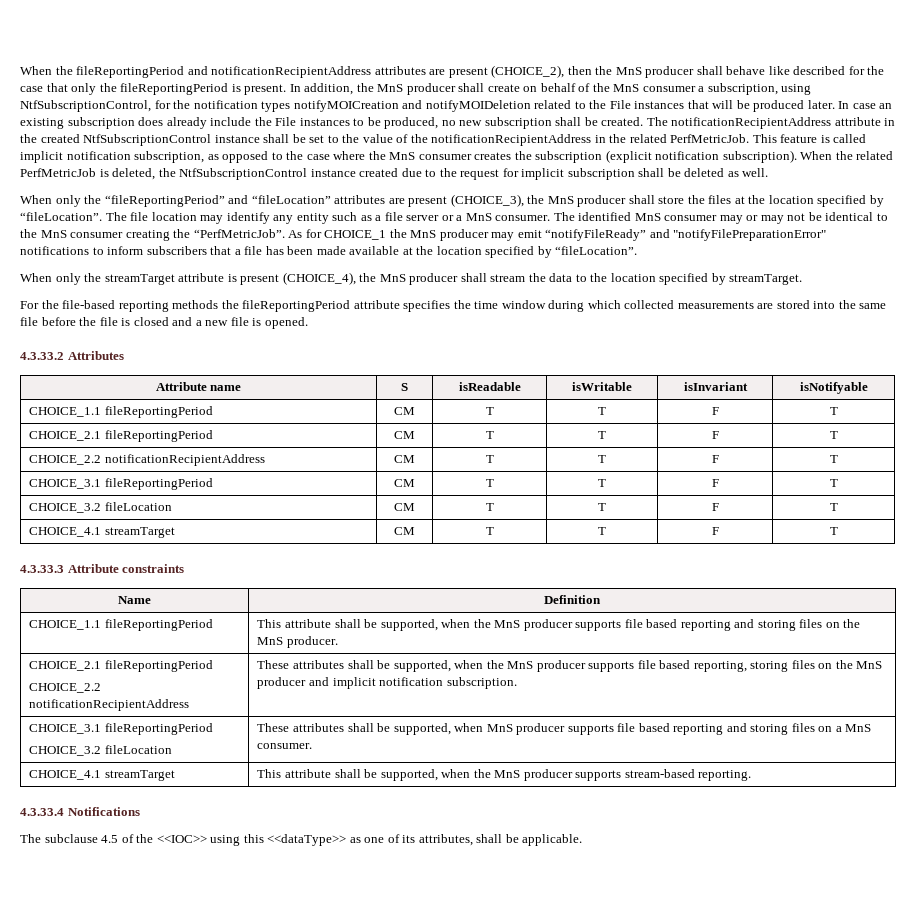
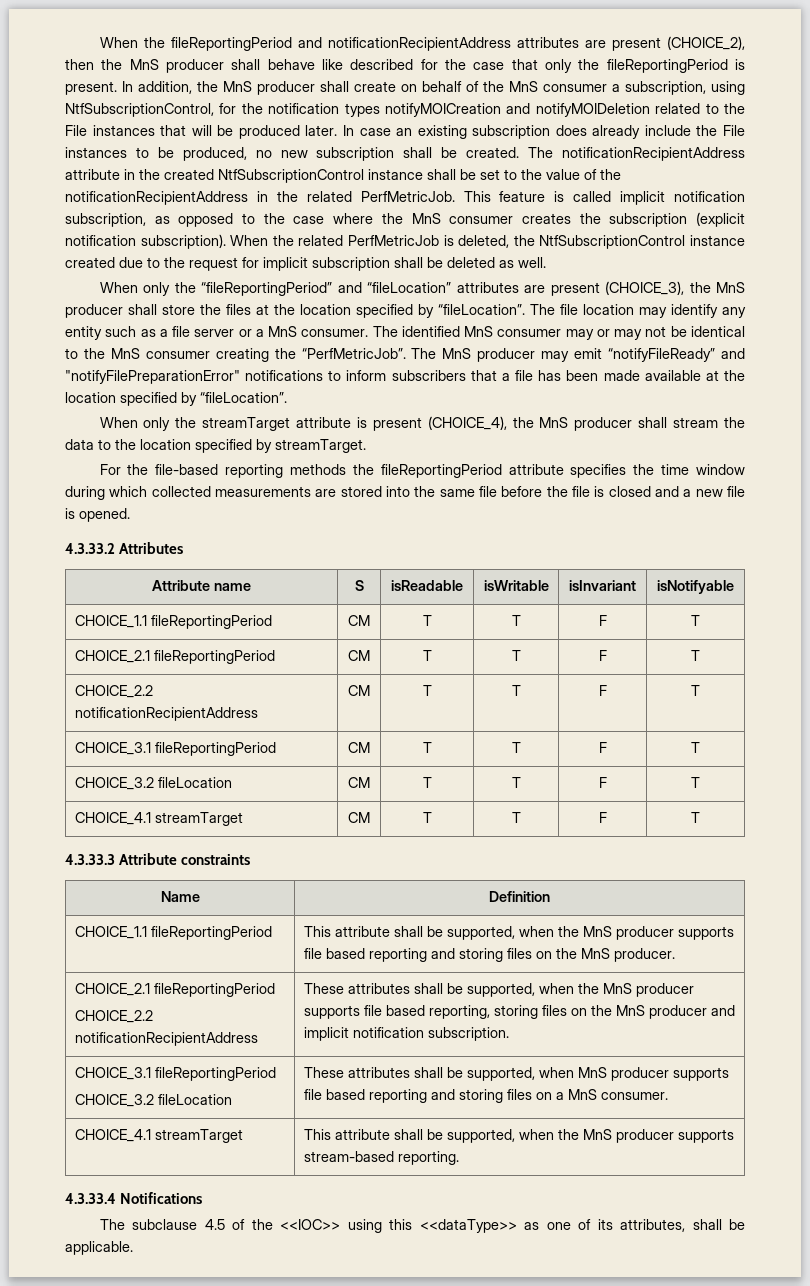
[288,229,407,240] As for CHOICE_1 the -> [411,348,437,359] The

